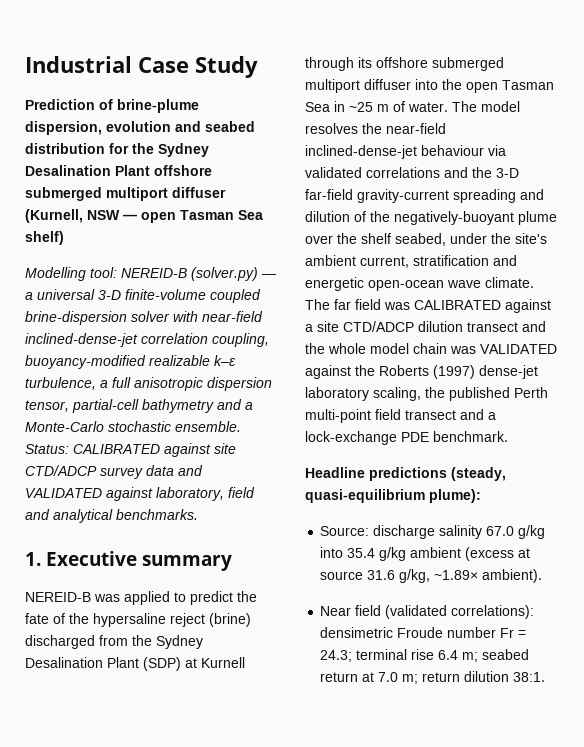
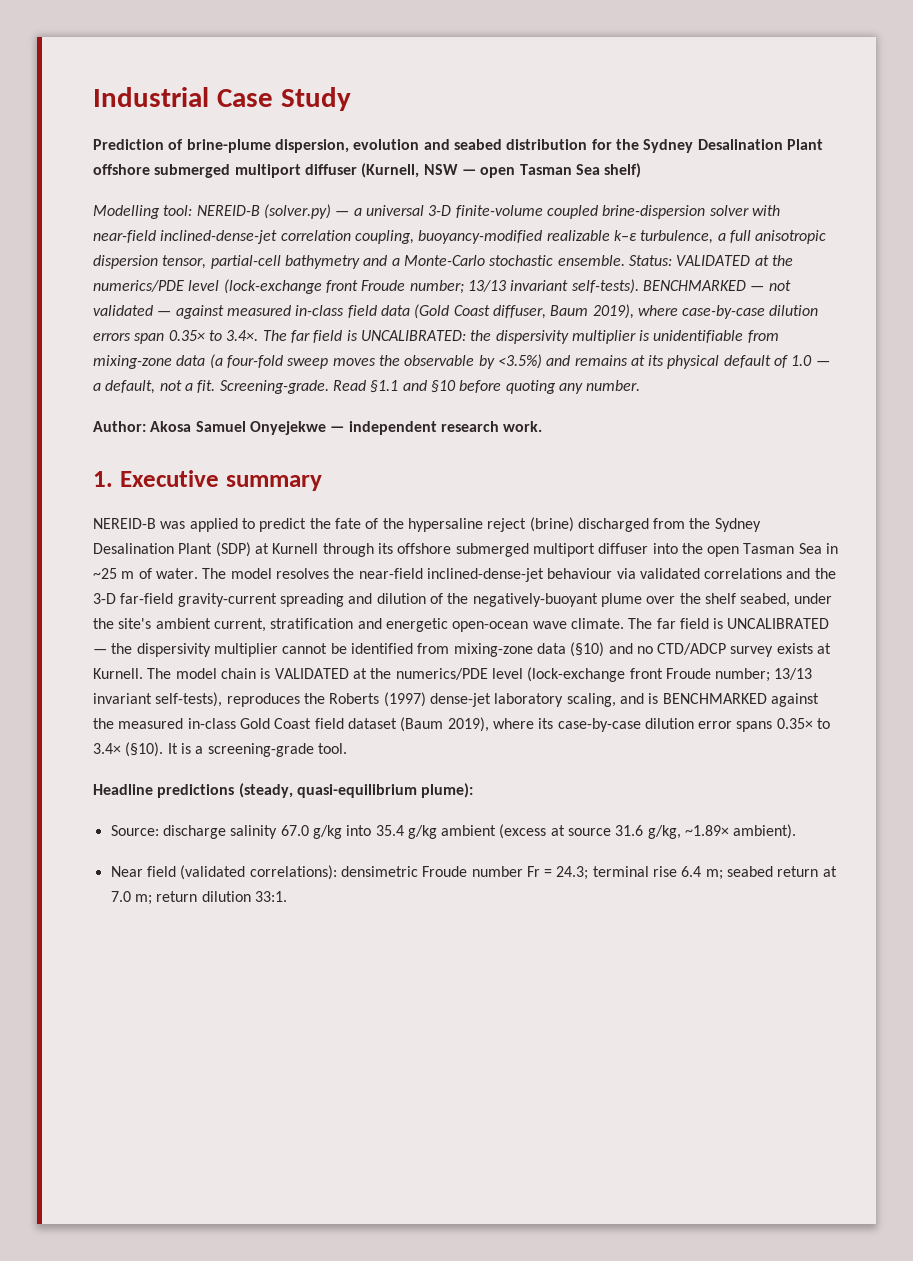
[73,443,236,457] [25,465,203,479] [25,487,255,501] [25,509,198,523] CALIBRATED against site CTD/ADCP survey data and VALIDATED against laboratory, field and analytical benchmarks. -> [676,255,793,266] [93,279,791,294] [93,304,819,319] [93,330,779,344] [93,354,830,369] [93,380,641,394] [93,421,543,435] VALIDATED at the numerics/PDE level (lock-exchange front Froude number; 13/13 invariant self-tests). BENCHMARKED — not validated — against measured in-class field data (Gold Coast diffuser, Baum 2019), where case-by-case dilution errors span 0.35× to 3.4×. The far field is UNCALIBRATED: the dispersivity multiplier is unidentifiable from mixing-zone data (a four-fold sweep moves the observable by <3.5%) and remains at its physical default of 1.0 — a default, not a fit. Screening-grade. Read §1.1 and §10 before quoting any number. // Author: Akosa Samuel Onyejekwe — independent research work.
[384,299,551,313] [305,321,546,332] [305,343,557,354] [305,365,351,379] was CALIBRATED against a site CTD/ADCP dilution transect and the whole model chain was VALIDATED against -> [713,618,830,629] [93,642,832,657] [93,667,813,682] [93,692,300,707] is UNCALIBRATED — the dispersivity multiplier cannot be identified from mixing-zone data (§10) and no CTD/ADCP survey exists at Kurnell. The model chain is VALIDATED at the numerics/PDE level (lock-exchange front Froude number; 13/13 invariant self-tests), reproduces
[425,387,548,401] [305,409,496,423] [305,431,508,445] the published Perth multi-point field transect and a lock-exchange PDE benchmark. -> [619,693,819,707] [93,717,831,732] [93,742,347,757] and is BENCHMARKED against the measured in-class Gold Coast field dataset (Baum 2019), where its case-by-case dilution error spans 0.35× to 3.4× (§10). It is a screening-grade tool.
[513,672,546,682] 38:1. -> [254,891,287,902] 33:1.

